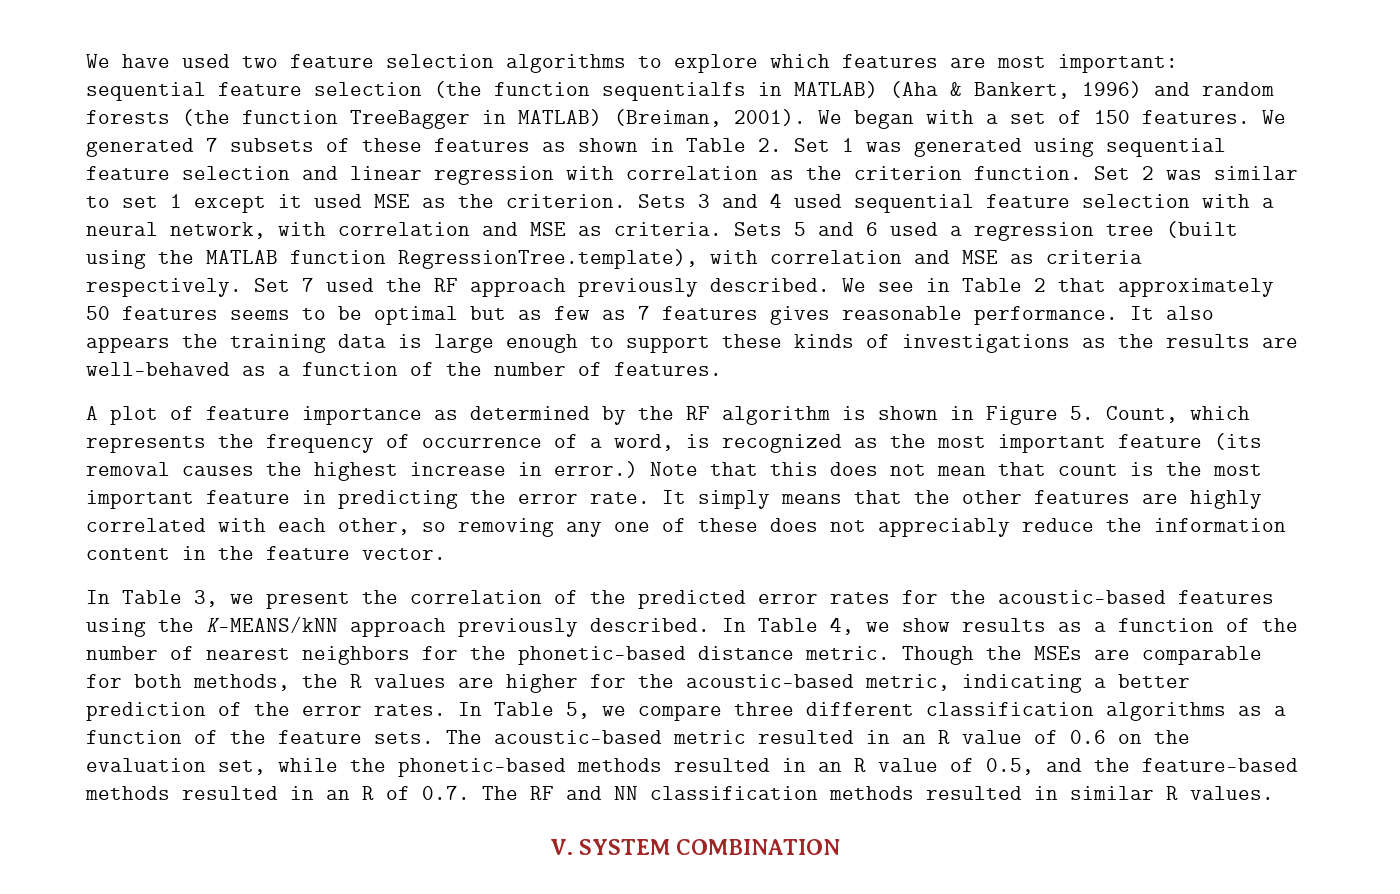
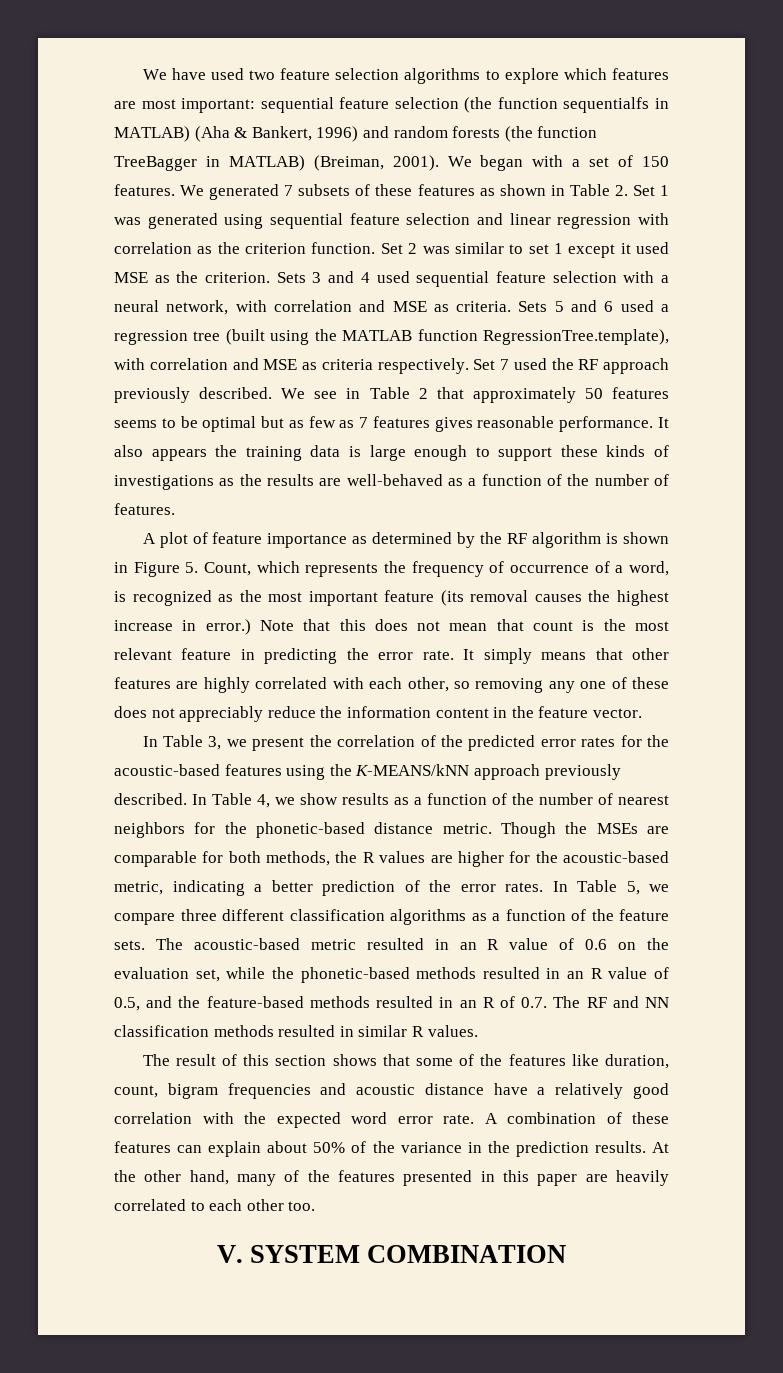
[86,490,194,509] important -> [114,648,172,660] relevant
[914,490,950,504] the -> (623, 654) none
(1274, 793) none -> [142,1054,670,1069] [114,1083,669,1099] [114,1112,669,1128] [114,1141,669,1157] [114,1170,669,1186] [114,1199,316,1211] // The result of this section shows that some of the features like duration, count, bigram frequencies and acoustic distance have a relatively good correlation with the expected word error rate. A combination of these features can explain about 50% of the variance in the prediction results. At the other hand, many of the features presented in this paper are heavily correlated to each other too.

